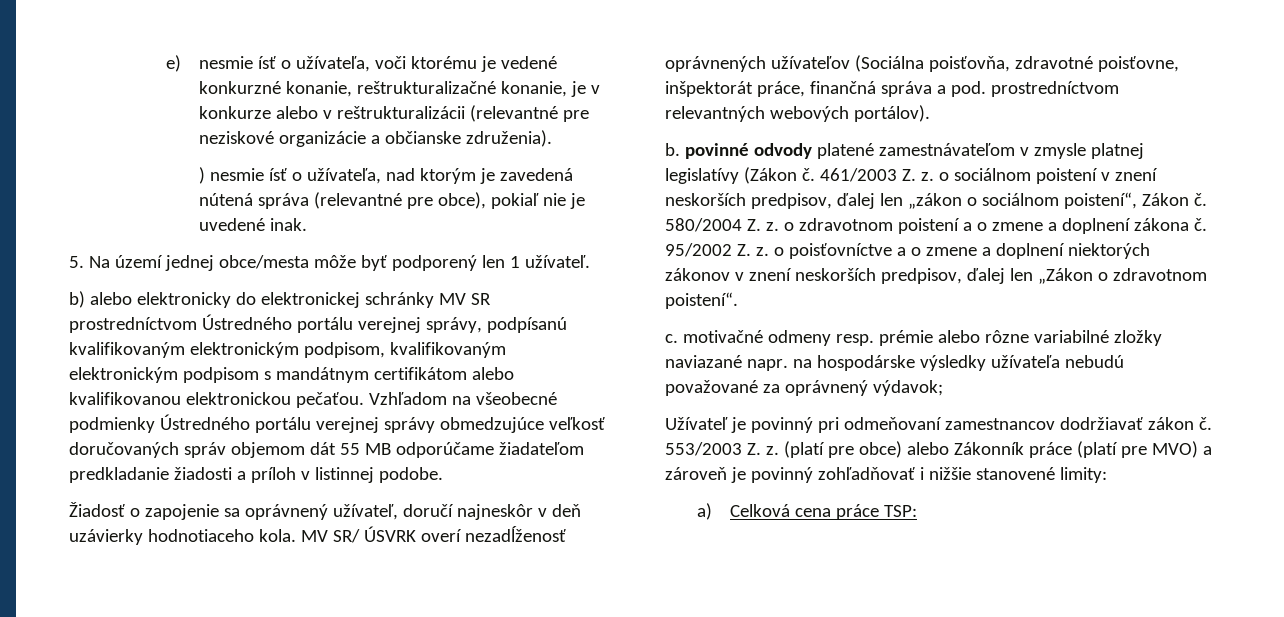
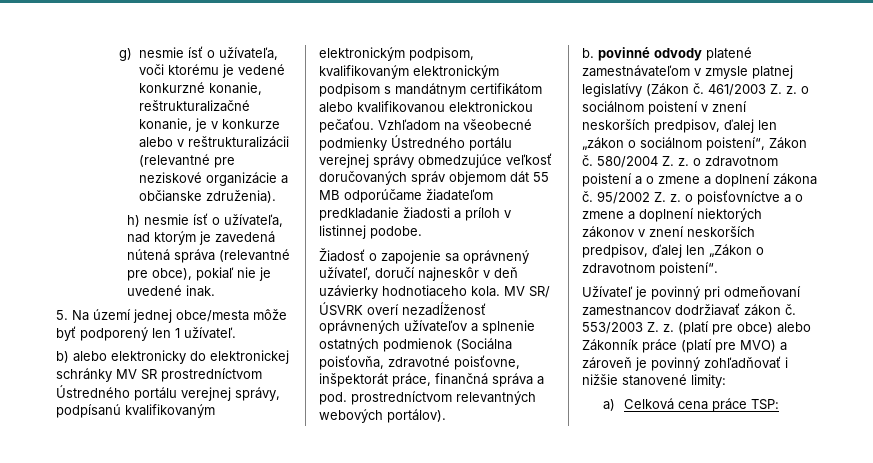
[166,55,182,72] e) -> [118,48,132,61] g)
[198,167,205,184] ) -> [126,215,140,227] h)
(850, 62) none -> [471,320,535,334] [319,338,452,352] a splnenie ostatných podmienok
[665,330,1162,346] [665,355,1124,371] [665,380,943,396] // c. motivačné odmeny resp. prémie alebo rôzne variabilné zložky naviazané napr. na hospodárske výsledky užívateľa nebudú považované za oprávnený výdavok; -> (718, 269) none

